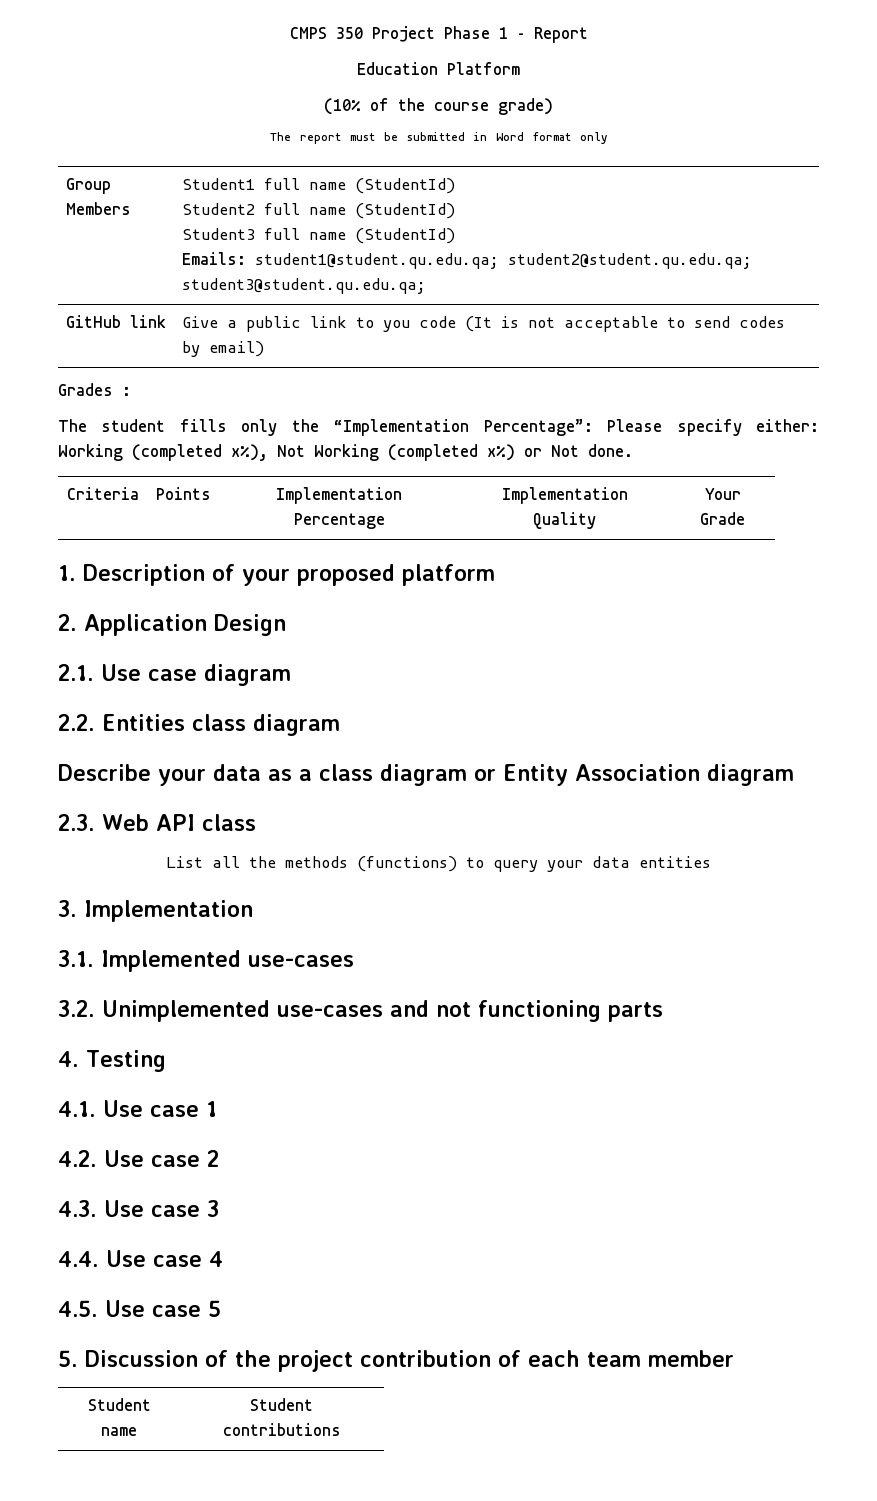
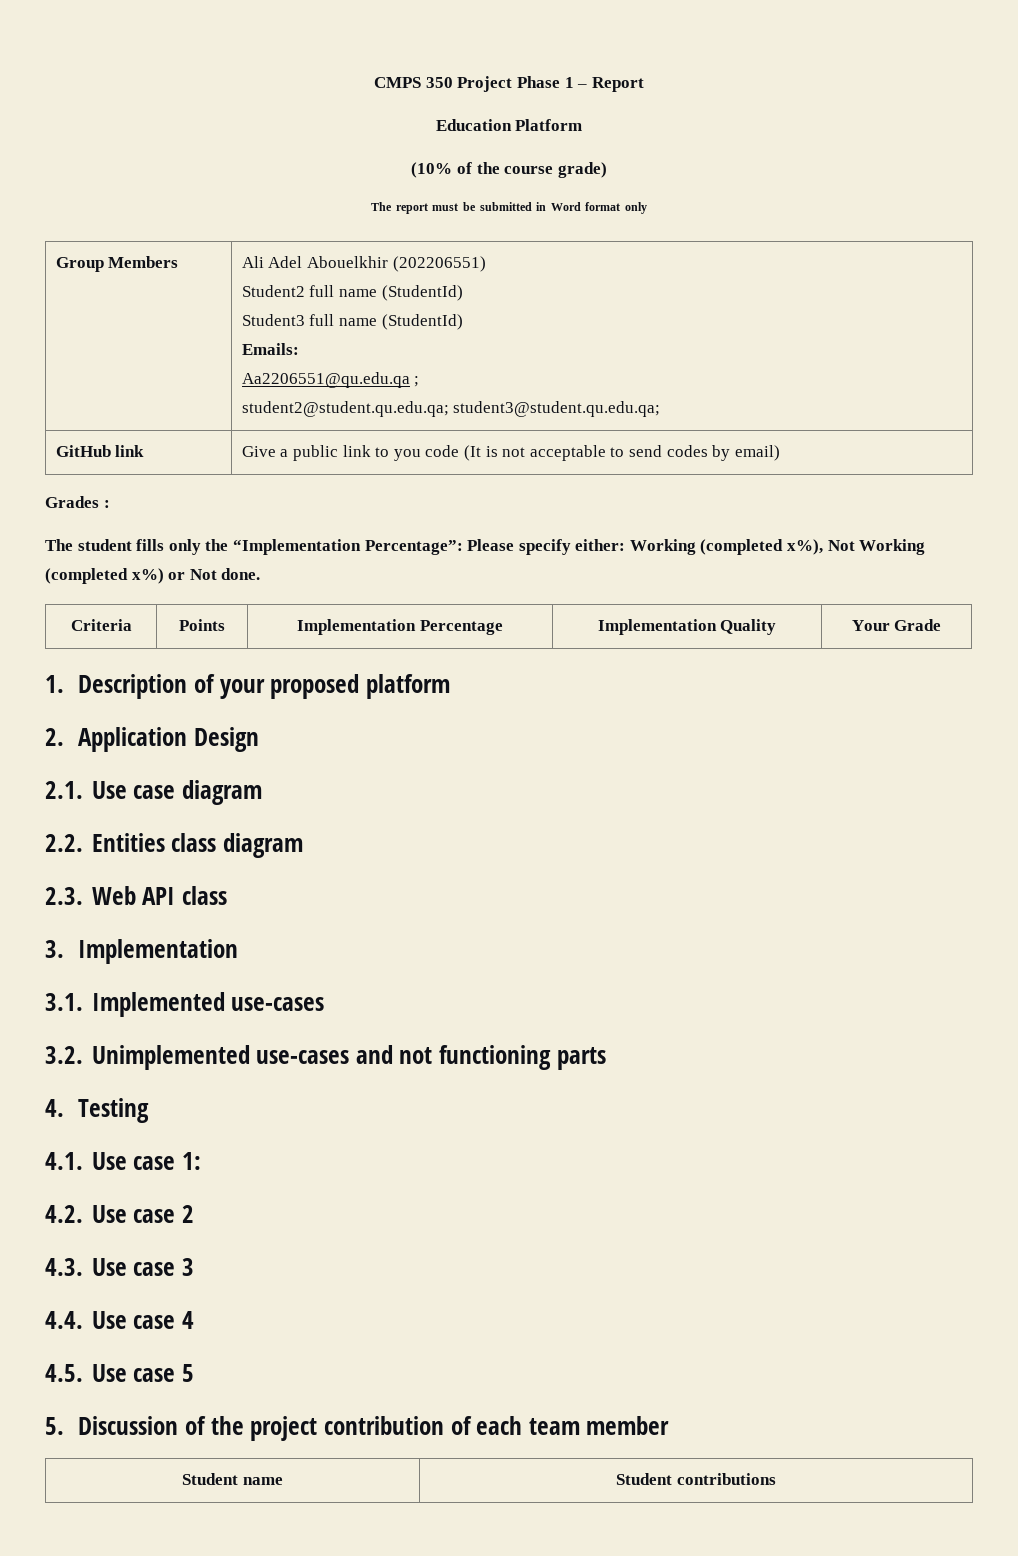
[182,178,456,194] Student1 full name (StudentId) -> [241,256,486,272] Ali Adel Abouelkhir (202206551)
[255,253,500,269] student1@student.qu.edu.qa; -> [241,372,420,388] // Aa2206551@qu.edu.qa ; //
[58,764,794,786] [58,814,257,831] [166,856,711,872] Describe your data as a class diagram or Entity Association diagram // 2.3. Web API class // List all the methods (functions) to query your data entities -> [45,886,227,905] 2.3. Web API class
[206,1101,218,1117] 1 -> [181,1152,201,1170] 1:

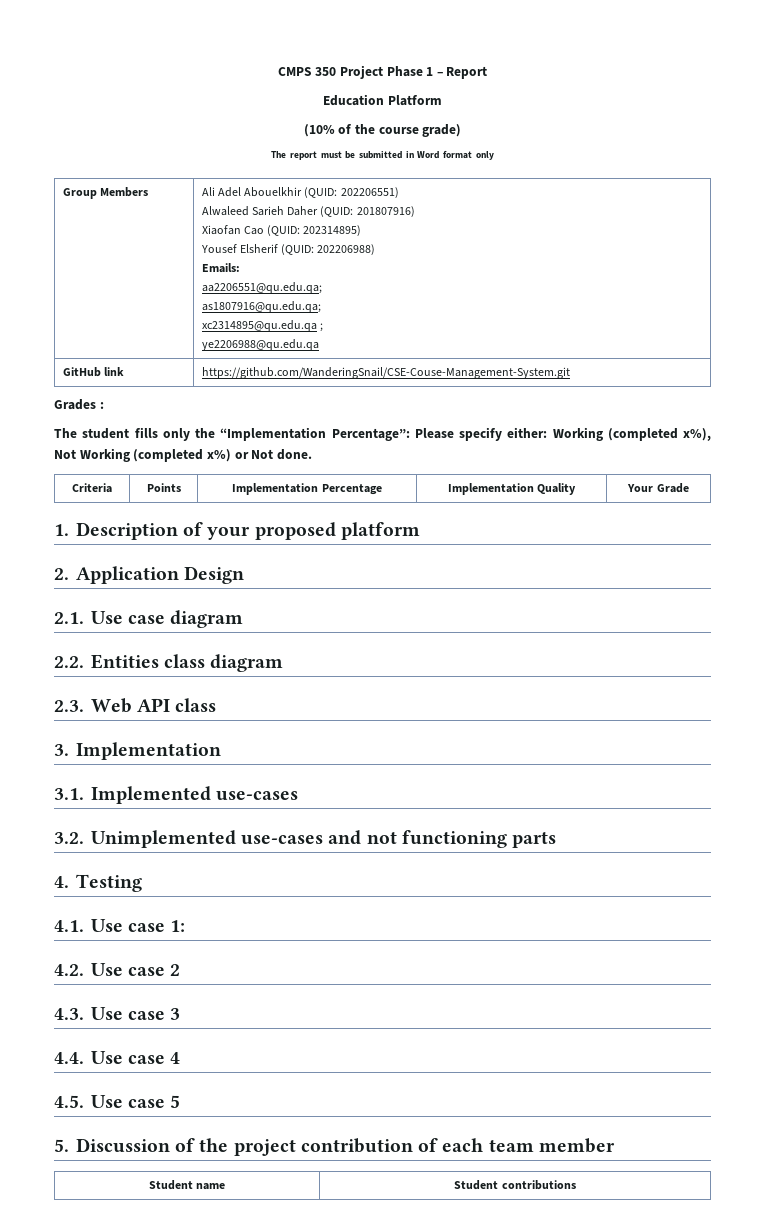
[392,256,486,272] [241,285,463,301] [241,314,463,330] [241,343,299,355] [241,372,410,388] (202206551) // Student2 full name (StudentId) // Student3 full name (StudentId) // Emails: // Aa2206551@qu.edu.qa -> [304,187,399,198] [201,206,415,217] [201,225,362,236] [200,244,376,255] [201,263,240,273] [201,282,322,294] [201,301,321,313] [201,320,317,332] (QUID: 202206551) // Alwaleed Sarieh Daher (QUID: 201807916) // Xiaofan Cao (QUID: 202314895) // Yousef Elsherif (QUID: 202206988) // Emails: // aa2206551@qu.edu.qa; // as1807916@qu.edu.qa; // xc2314895@qu.edu.qa
[241,401,661,417] student2@student.qu.edu.qa; student3@student.qu.edu.qa; -> [201,339,319,351] ye2206988@qu.edu.qa
[241,445,780,461] Give a public link to you code (It is not acceptable to send codes by email) -> [201,367,570,379] https://github.com/WanderingSnail/CSE-Couse-Management-System.git

